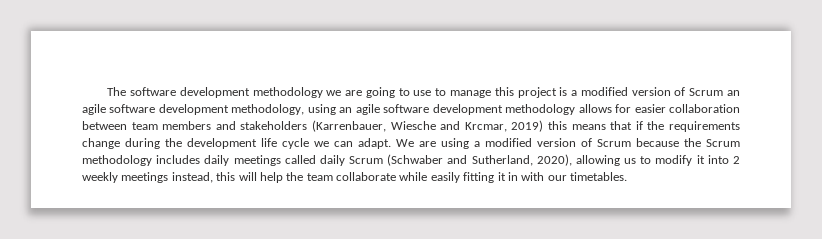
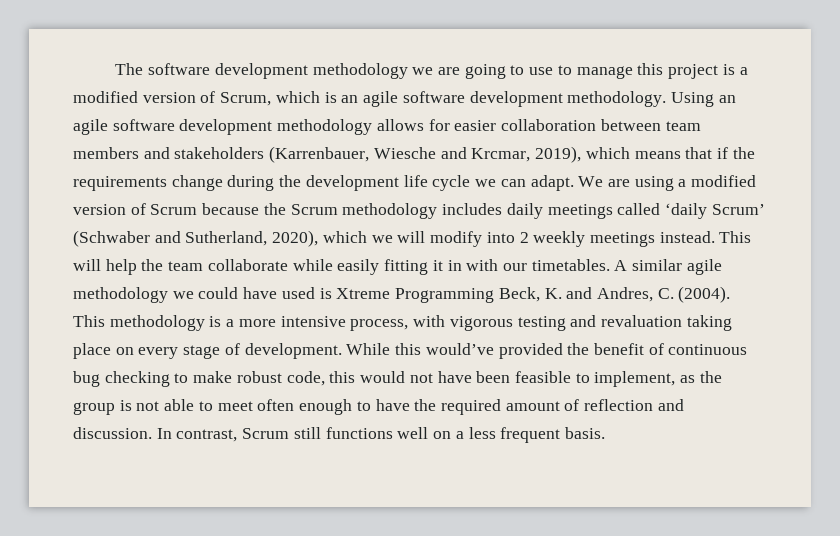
[689,88,740,96] [82,104,336,115] Scrum an agile software development methodology, using -> [220,91,714,107] Scrum, which is an agile software development methodology. Using
[511,120,568,132] 2019) this -> [535,146,630,163] 2019), which
[319,155,384,166] daily Scrum -> [664,203,765,219] ‘daily Scrum’
[575,155,705,166] allowing us to modify it -> [322,231,483,247] which we will modify
[171,172,236,183] instead, this -> [659,231,752,243] instead. This
(627, 176) none -> [614,259,722,275] [73,286,731,303] [73,315,732,331] [73,343,748,359] [73,371,722,387] [73,399,684,415] [73,427,605,443] A similar agile methodology we could have used is Xtreme Programming Beck, K. and Andres, C. (2004). This methodology is a more intensive process, with vigorous testing and revaluation taking place on every stage of development. While this would’ve provided the benefit of continuous bug checking to make robust code, this would not have been feasible to implement, as the group is not able to meet often enough to have the required amount of reflection and discussion. In contrast, Scrum still functions well on a less frequent basis.

